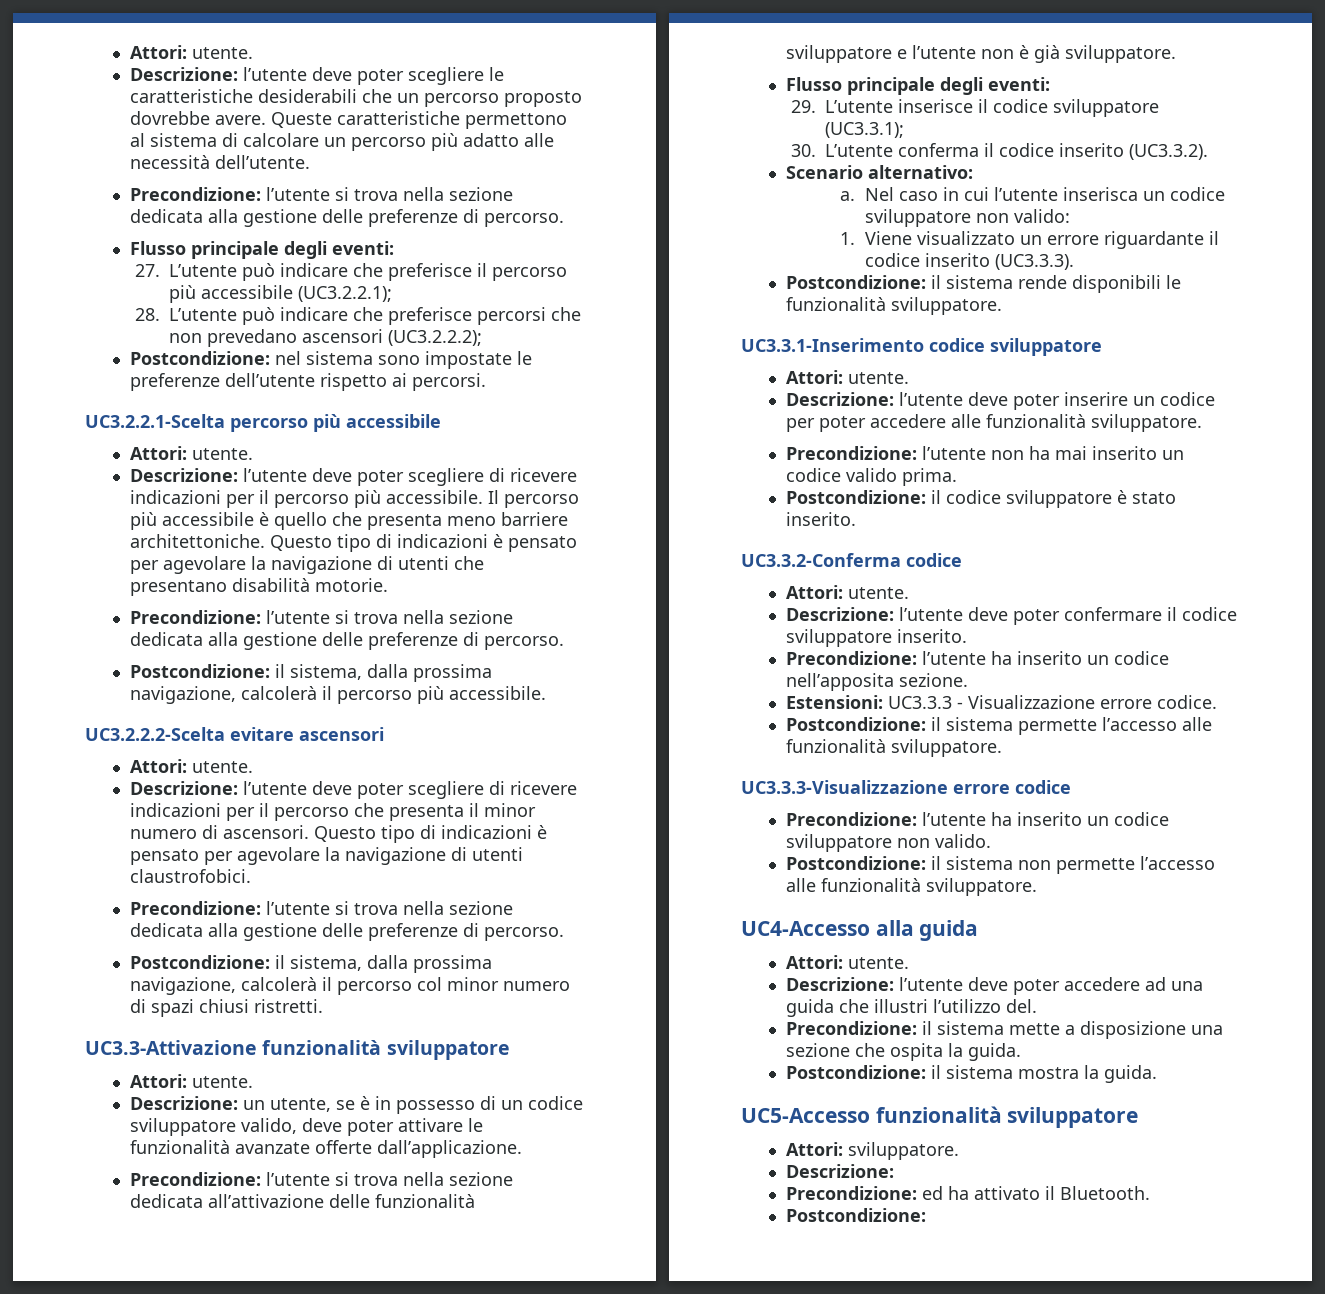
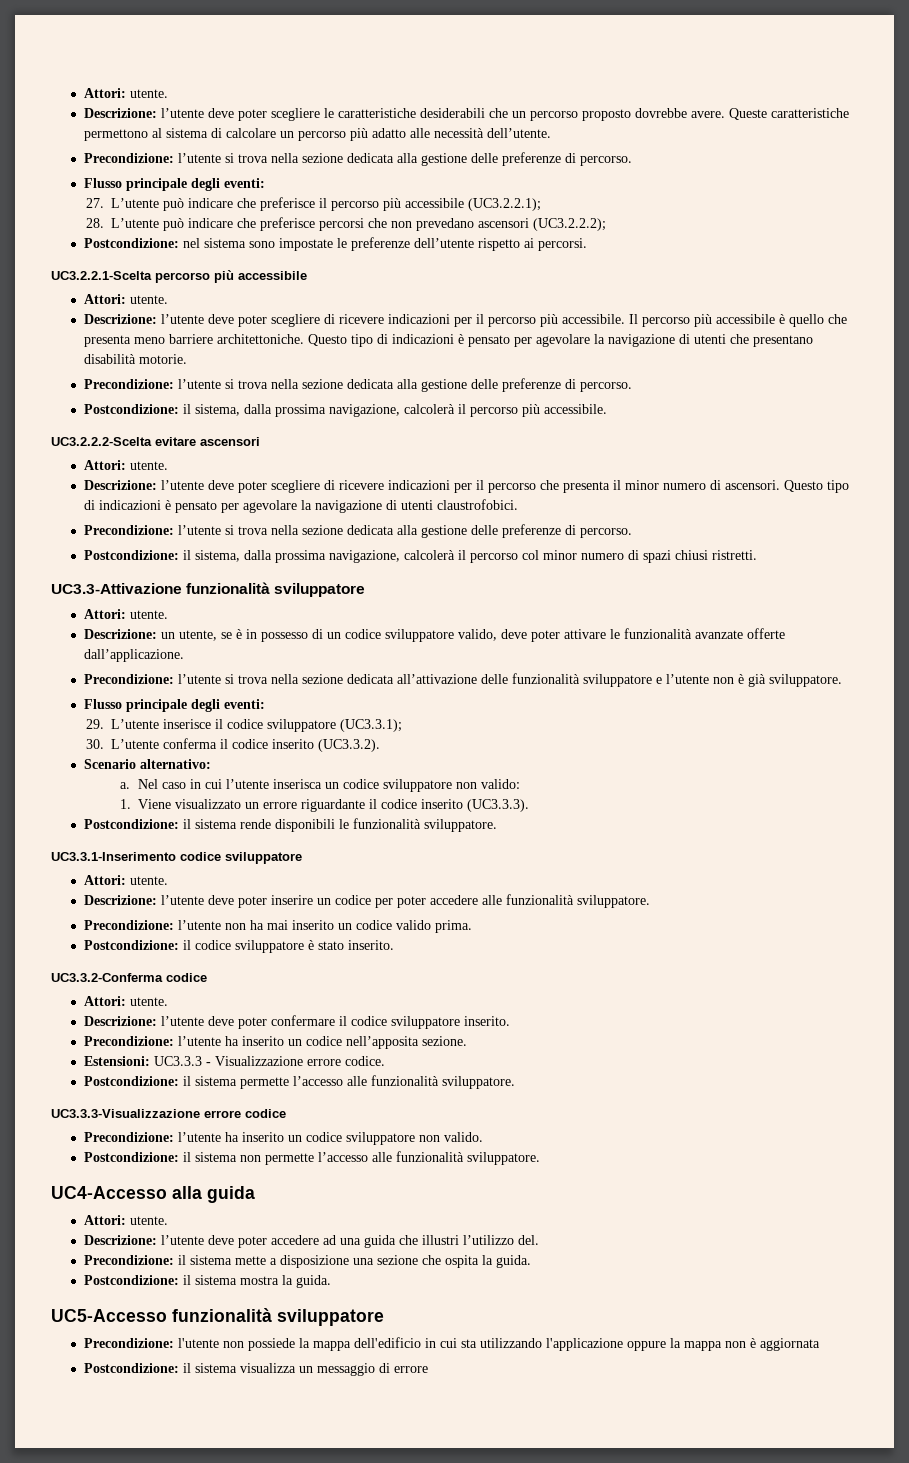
[785,1142,959,1160] [785,1164,894,1178] [785,1186,1150,1200] [785,1208,926,1222] Attori: sviluppatore. // Descrizione: // Precondizione: ed ha attivato il Bluetooth. // Postcondizione: -> [83,1337,820,1351] [83,1363,428,1376] Precondizione: l'utente non possiede la mappa dell'edificio in cui sta utilizzando l'applicazione oppure la mappa non è aggiornata // Postcondizione: il sistema visualizza un messaggio di errore

